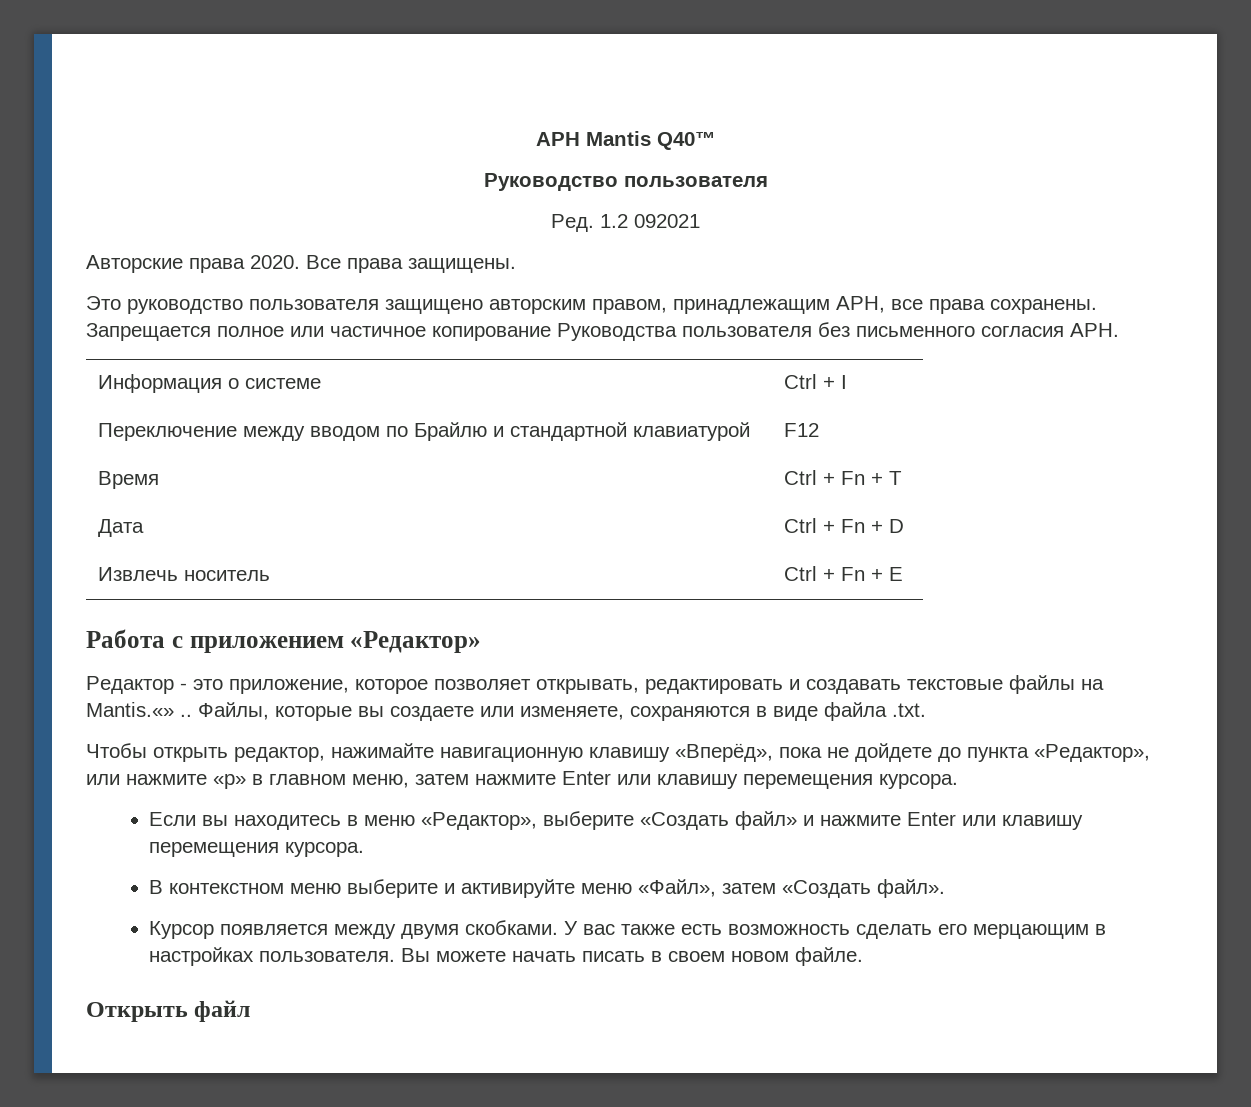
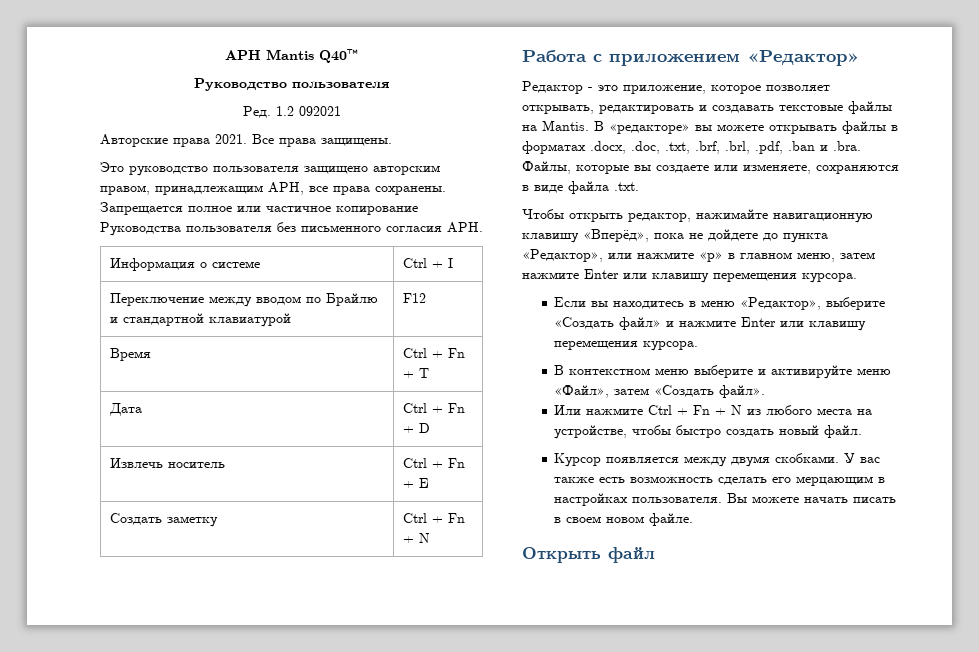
[250,255,300,269] 2020. -> [215,134,247,144] 2021.
(904, 574) none -> [109,513,218,527] [402,513,465,523] [402,533,430,543] // Создать заметку | Ctrl + Fn + N
[86,702,192,717] Mantis.«» .. -> [542,120,898,134] [522,141,861,154] Mantis. В «редакторе» вы можете открывать файлы в форматах .docx, .doc, .txt, .brf, .brl, .pdf, .ban и .bra.
(946, 888) none -> [554,405,873,416] [554,425,863,439] // Или нажмите Ctrl + Fn + N из любого места на устройстве, чтобы быстро создать новый файл.

